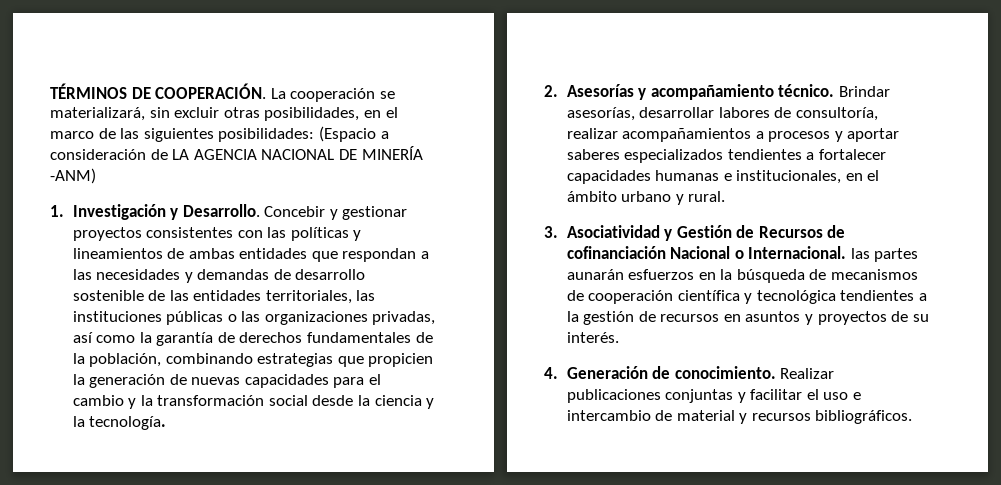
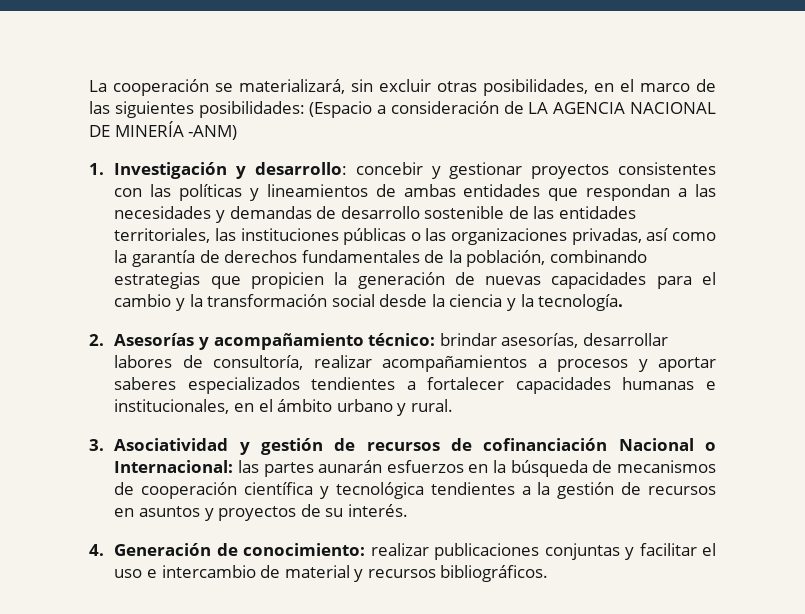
[50,83,267,99] TÉRMINOS DE COOPERACIÓN. -> (89, 86) none
[182,204,326,217] Desarrollo. Concebir -> [254,162,423,175] desarrollo: concebir
[778,84,890,97] técnico. Brindar -> [368,333,497,346] técnico: brindar
[676,225,823,238] Gestión de Recursos -> [260,438,440,455] gestión de recursos
[748,246,847,259] Internacional. -> [114,460,234,473] Internacional:
[674,366,835,379] conocimiento. Realizar -> [243,543,429,556] conocimiento: realizar

